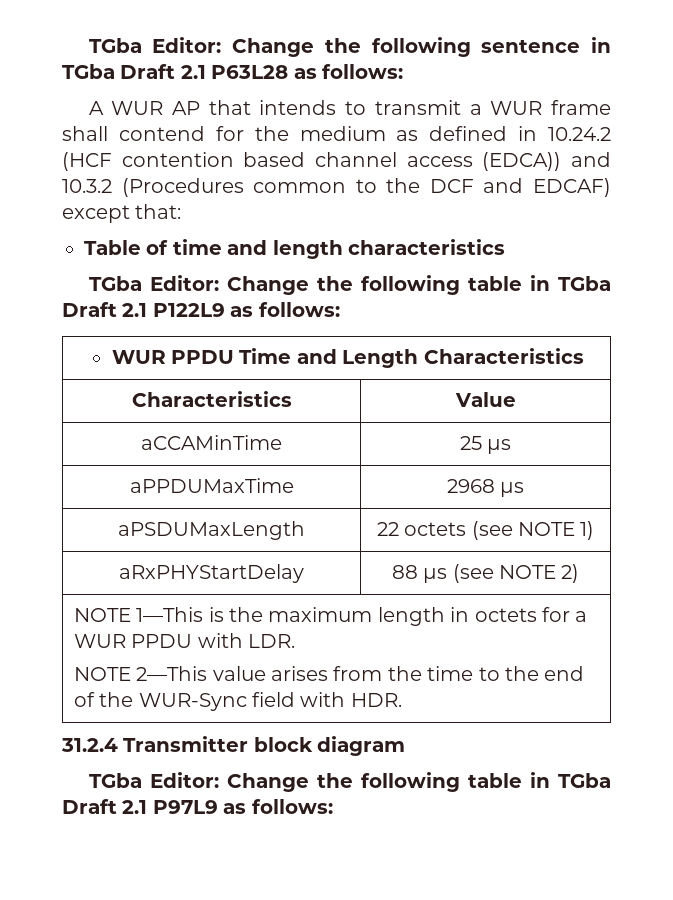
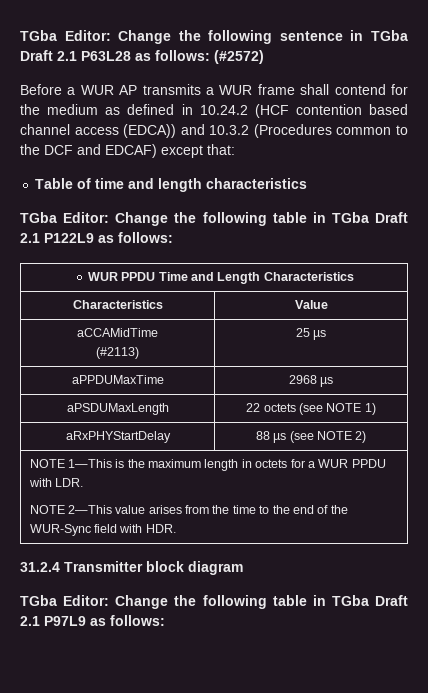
[88,100,461,115] // A WUR AP that intends to transmit -> [214,50,264,64] [20,84,201,95] (#2572) // Before a WUR AP transmits
[141,435,282,450] aCCAMinTime -> [77,328,158,337] [96,347,139,359] aCCAMidTime // (#2113)

